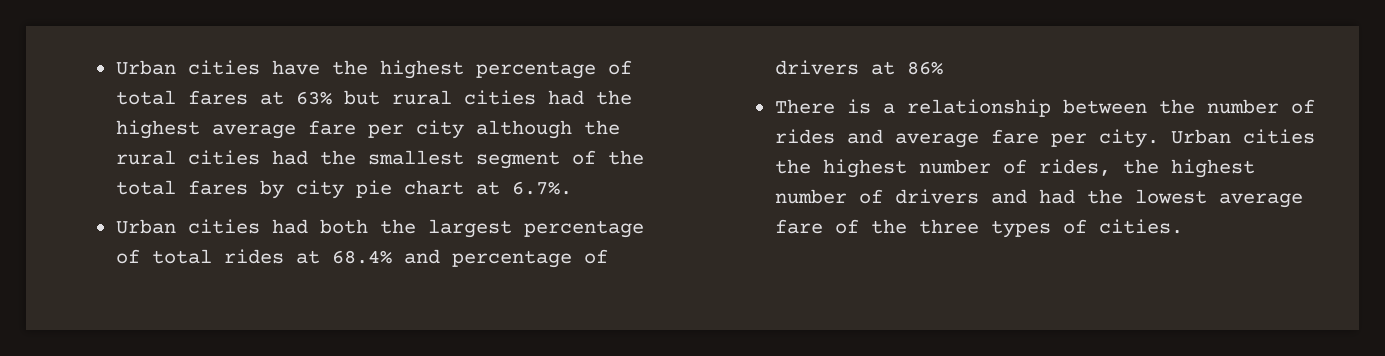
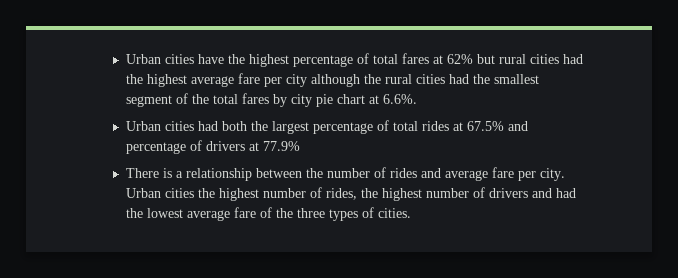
[295,91,332,105] 63% -> [446,54,473,64] 62%
[511,181,572,195] 6.7%. -> [382,94,417,104] 6.6%.
[331,250,392,264] 68.4% -> [466,121,504,131] 67.5%
[906,61,943,75] 86% -> [262,141,300,151] 77.9%

